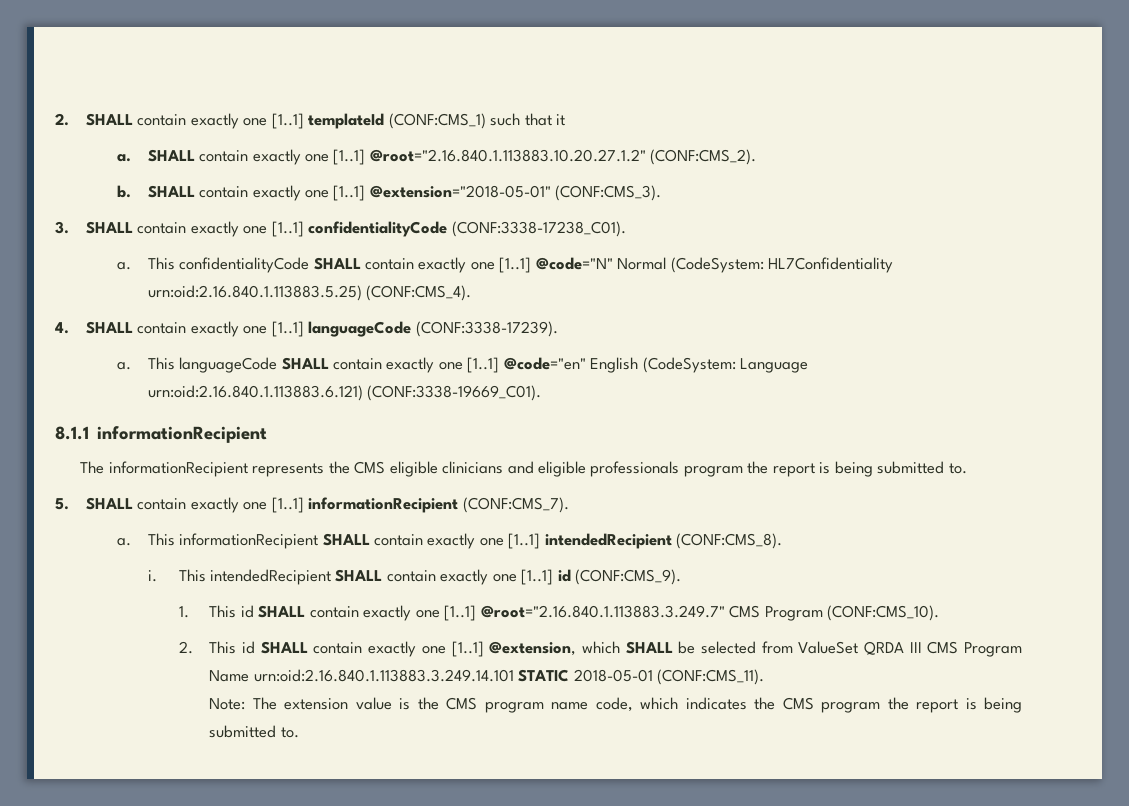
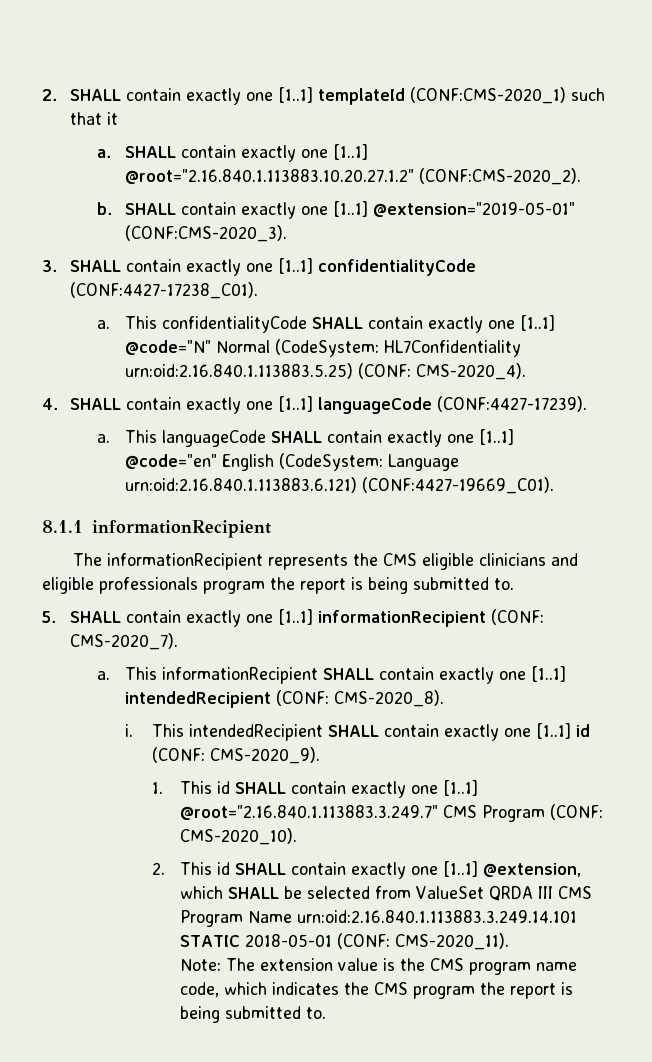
[388,113,486,129] (CONF:CMS_1) -> [409,87,566,104] (CONF:CMS-2020_1)
[650,149,757,165] (CONF:CMS_2). -> [418,168,581,185] (CONF:CMS-2020_2).
[369,185,662,201] @extension="2018-05-01" (CONF:CMS_3). -> [372,202,575,217] [124,225,287,242] @extension="2019-05-01" (CONF:CMS-2020_3).
[451,221,626,237] (CONF:3338-17238_C01). -> [69,282,258,299] (CONF:4427-17238_C01).
[366,285,472,301] (CONF:CMS_4). -> [357,363,526,380] (CONF: CMS-2020_4).
[415,321,558,337] (CONF:3338-17239). -> [436,396,587,412] (CONF:4427-17239).
[367,385,542,401] (CONF:3338-19669_C01). -> [361,477,554,494] (CONF:4427-19669_C01).
[462,497,569,513] (CONF:CMS_7). -> [490,609,544,625] [69,633,178,650] (CONF: CMS-2020_7).
[676,533,783,549] (CONF:CMS_8). -> [275,690,444,707] (CONF: CMS-2020_8).
[575,569,682,585] (CONF:CMS_9). -> [152,747,321,764] (CONF: CMS-2020_9).
[826,605,939,621] (CONF:CMS_10). -> [550,804,604,820] [180,828,298,845] (CONF: CMS-2020_10).
[657,669,765,685] (CONF:CMS_11). -> [337,933,510,950] (CONF: CMS-2020_11).

